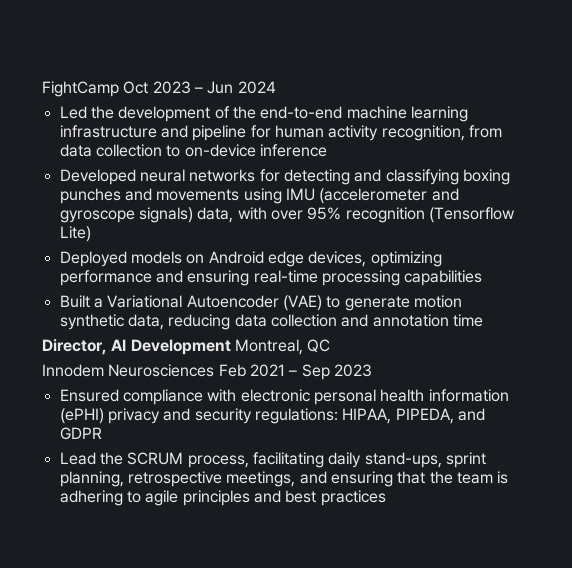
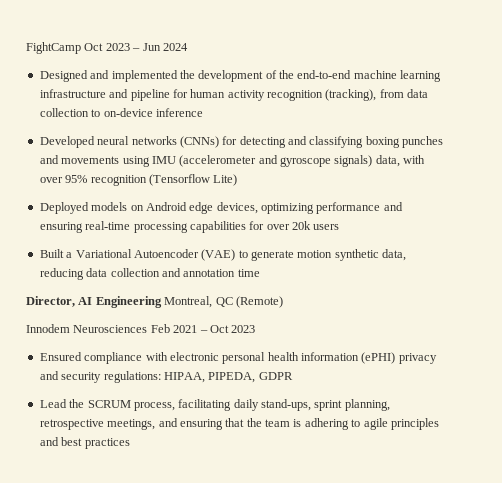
[59,106,87,119] Led -> [39,70,178,82] Designed and implemented
[381,125,465,141] recognition, -> [267,89,377,101] recognition (tracking),
(256, 175) none -> [179,136,219,148] (CNNs)
(483, 278) none -> [249,221,340,230] for over 20k users
[130,339,231,355] Development -> [95,296,162,308] Engineering
(331, 346) none -> [235,296,283,308] (Remote)
[301,364,330,380] Sep -> [209,325,229,333] Oct
[457,408,485,421] and -> (256, 377) none

